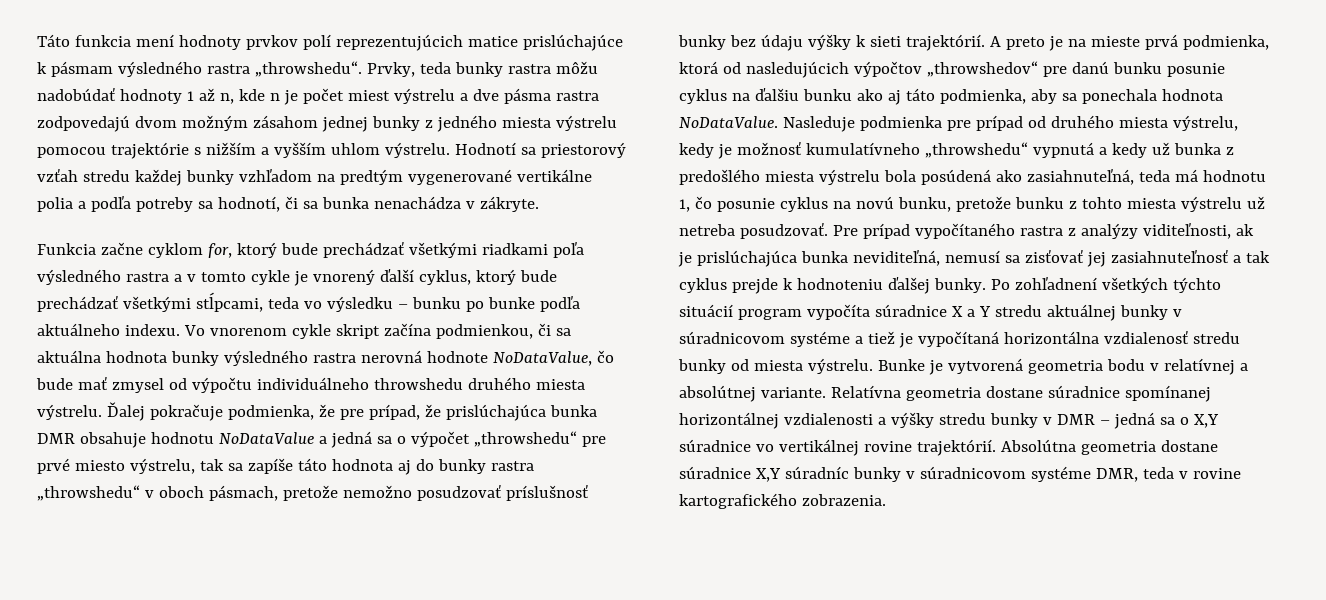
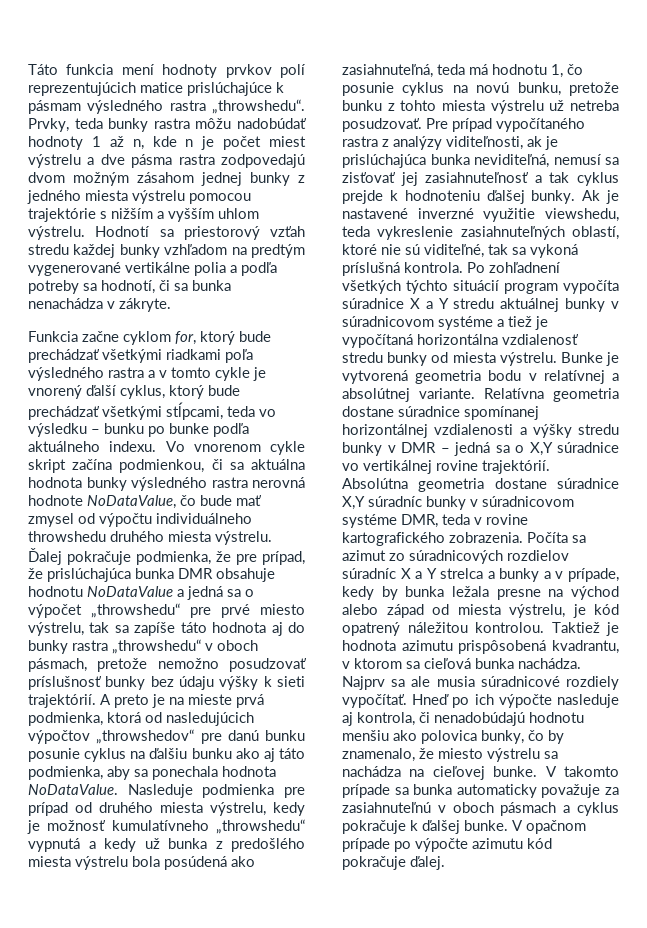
(986, 285) none -> [582,190,619,204] [342,208,619,222] [342,226,619,240] [342,244,578,258] [342,262,463,276] Ak je nastavené inverzné využitie viewshedu, teda vykreslenie zasiahnuteľných oblastí, ktoré nie sú viditeľné, tak sa vykoná príslušná kontrola.
(886, 500) none -> [527,532,586,543] [342,550,569,564] [342,568,619,582] [342,586,619,600] [342,604,619,618] [342,622,619,636] [342,640,619,654] [342,658,581,669] [342,676,619,690] [342,694,619,708] [342,712,584,726] [342,730,564,744] [342,748,558,762] [342,766,619,780] [342,784,619,798] [342,802,619,816] [342,820,586,834] [342,838,552,852] [342,856,445,870] Počíta sa azimut zo súradnicových rozdielov súradníc X a Y strelca a bunky a v prípade, kedy by bunka ležala presne na východ alebo západ od miesta výstrelu, je kód opatrený náležitou kontrolou. Taktiež je hodnota azimutu prispôsobená kvadrantu, v ktorom sa cieľová bunka nachádza. Najprv sa ale musia súradnicové rozdiely vypočítať. Hneď po ich výpočte nasleduje aj kontrola, či nenadobúdajú hodnotu menšiu ako polovica bunky, čo by znamenalo, že miesto výstrelu sa nachádza na cieľovej bunke. V takomto prípade sa bunka automaticky považuje za zasiahnuteľnú v oboch pásmach a cyklus pokračuje k ďalšej bunke. V opačnom prípade po výpočte azimutu kód pokračuje ďalej.

